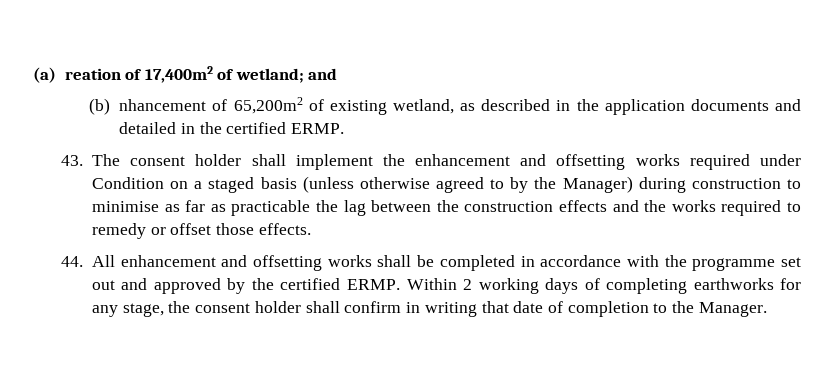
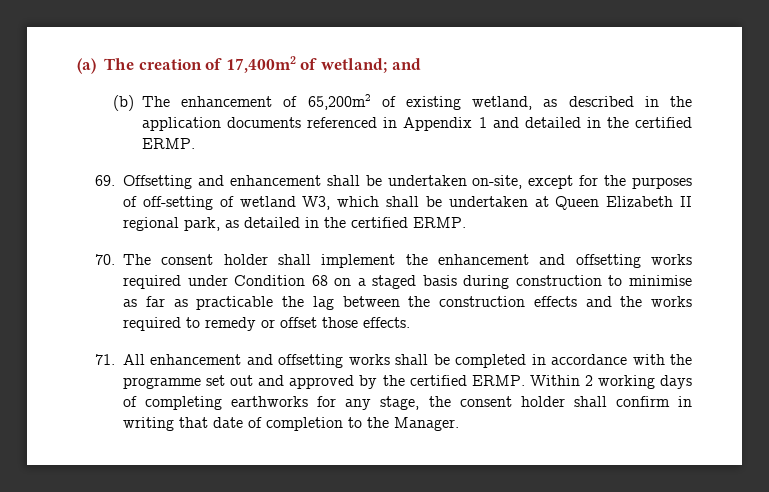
[64,68,121,80] reation -> [104,58,202,70] The creation
[119,99,207,111] nhancement -> [142,96,273,107] The enhancement
(769, 105) none -> [307,117,487,131] referenced in Appendix 1
[61,155,84,166] 43. -> [95,175,692,189] [123,196,693,210] [123,217,467,231] [95,254,116,265] 69. Offsetting and enhancement shall be undertaken on-site, except for the purposes of off-setting of wetland W3, which shall be undertaken at Queen Elizabeth II regional park, as detailed in the certified ERMP. // 70.
(164, 183) none -> [311,275,328,286] 68
[302,176,633,193] (unless otherwise agreed to by the Manager) -> (457, 280) none
[61,256,84,267] 44. -> [95,354,116,365] 71.

